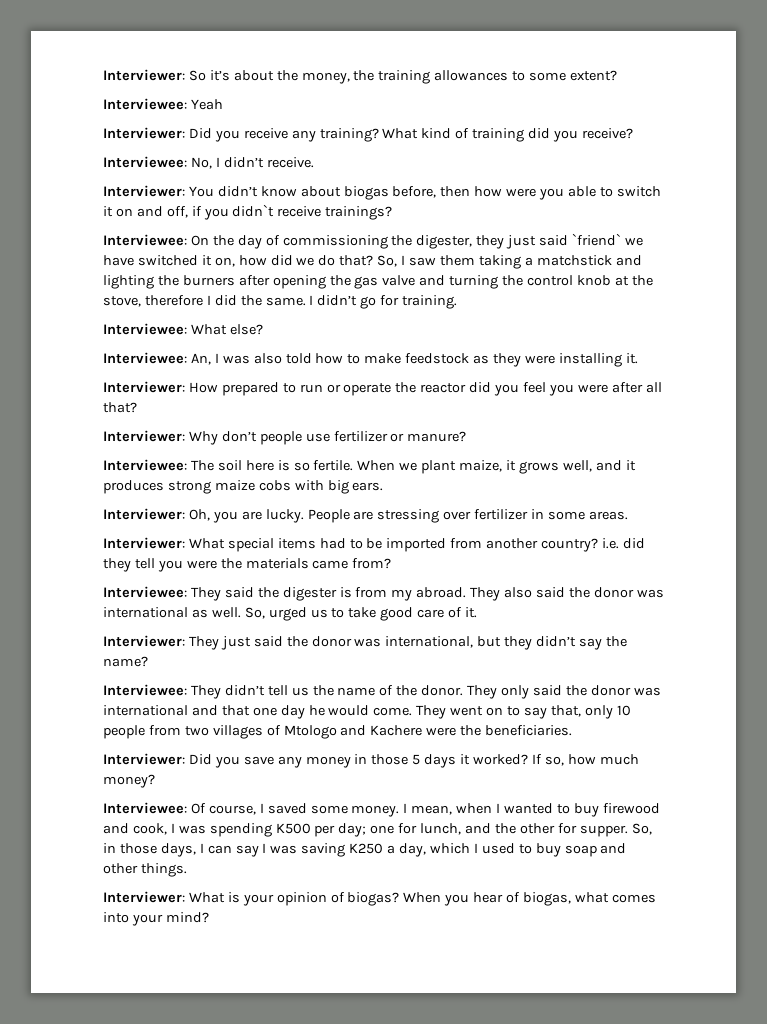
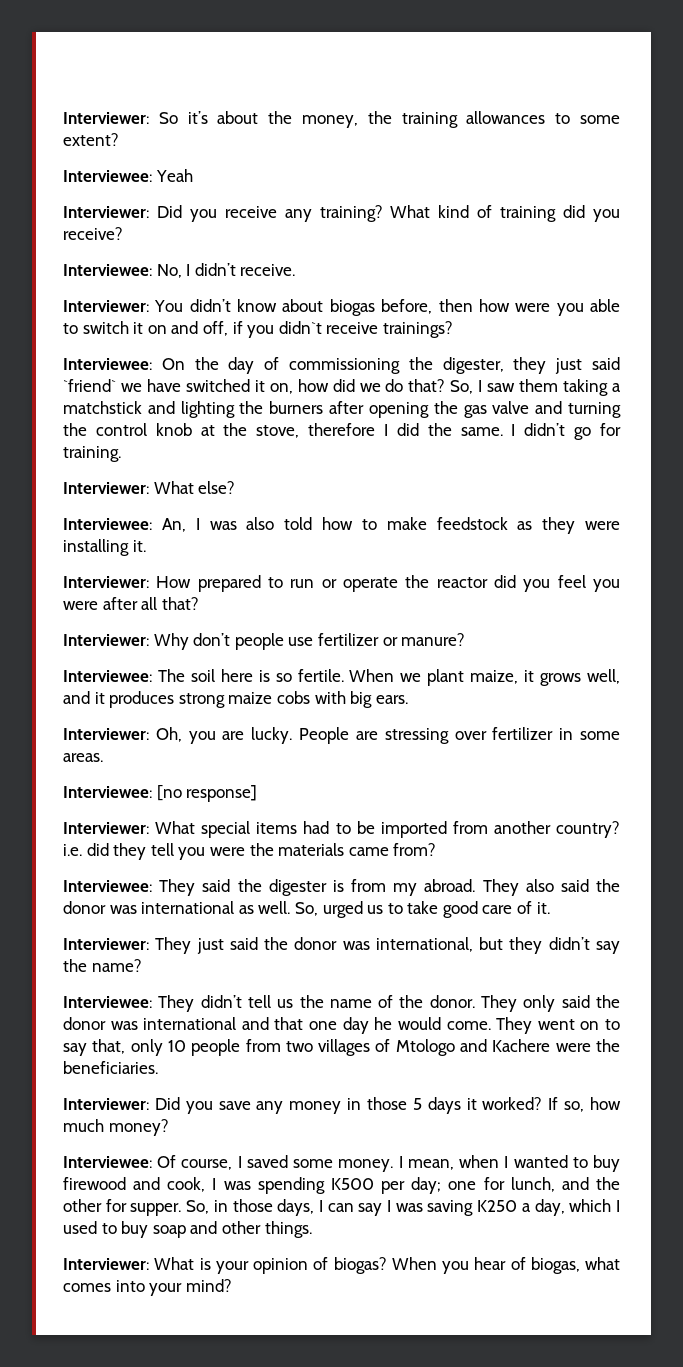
[103,323,187,335] Interviewee: -> [63,482,149,494] Interviewer:
(628, 515) none -> [63,785,258,802] // Interviewee: [no response]

